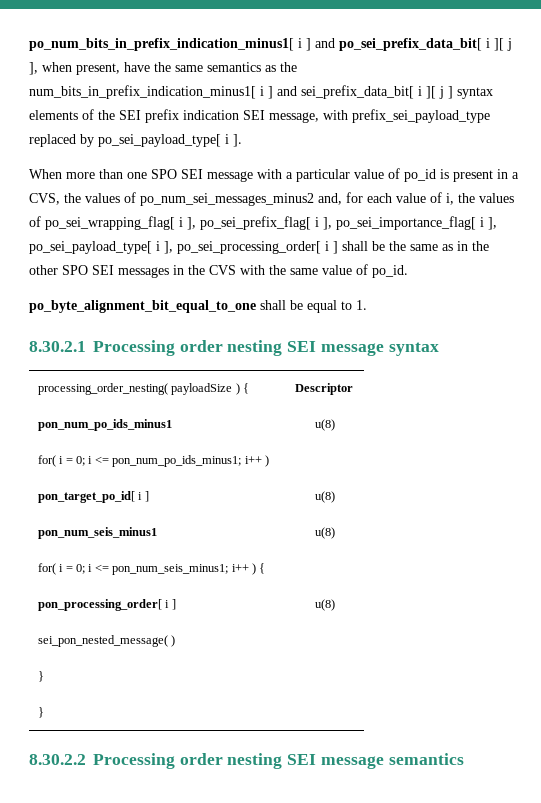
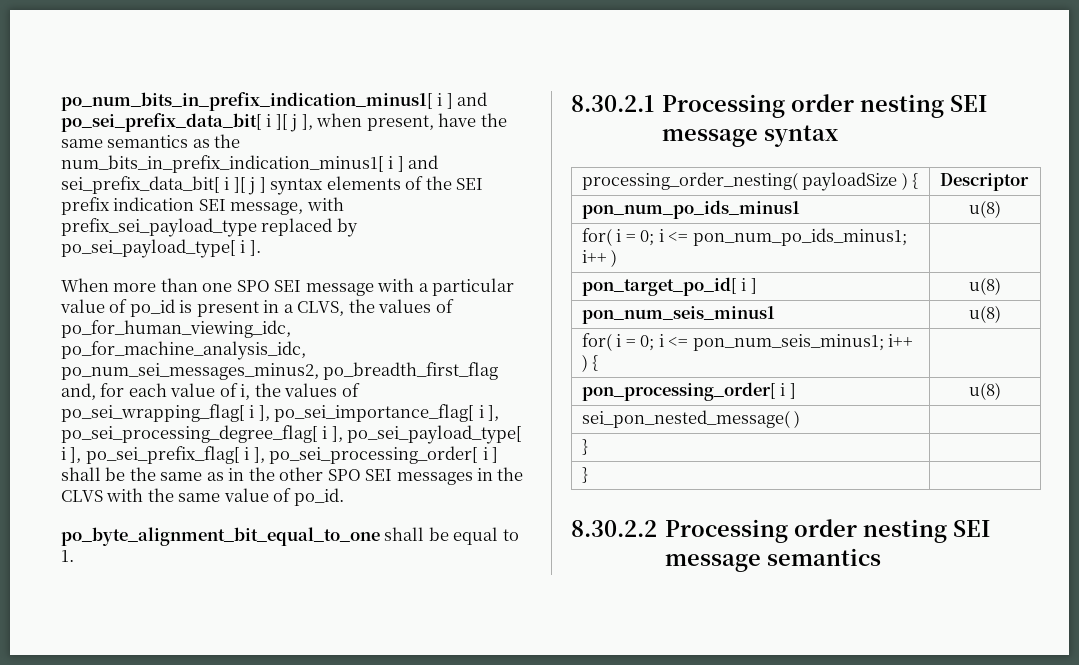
[29,192,314,206] CVS, the values of po_num_sei_messages_minus2 -> [297,299,454,316] [61,320,291,338] [61,341,306,360] [61,362,499,380] CLVS, the values of po_for_human_viewing_idc, po_for_machine_analysis_idc, po_num_sei_messages_minus2, po_breadth_first_flag
[200,216,497,230] [29,241,152,254] po_sei_prefix_flag[ i ], po_sei_importance_flag[ i ], po_sei_payload_type[ -> [274,404,500,422] [61,425,523,444] [61,446,240,464] po_sei_importance_flag[ i ], po_sei_processing_degree_flag[ i ], po_sei_payload_type[ i ], po_sei_prefix_flag[
[209,265,236,275] CVS -> [61,490,103,502] CLVS

